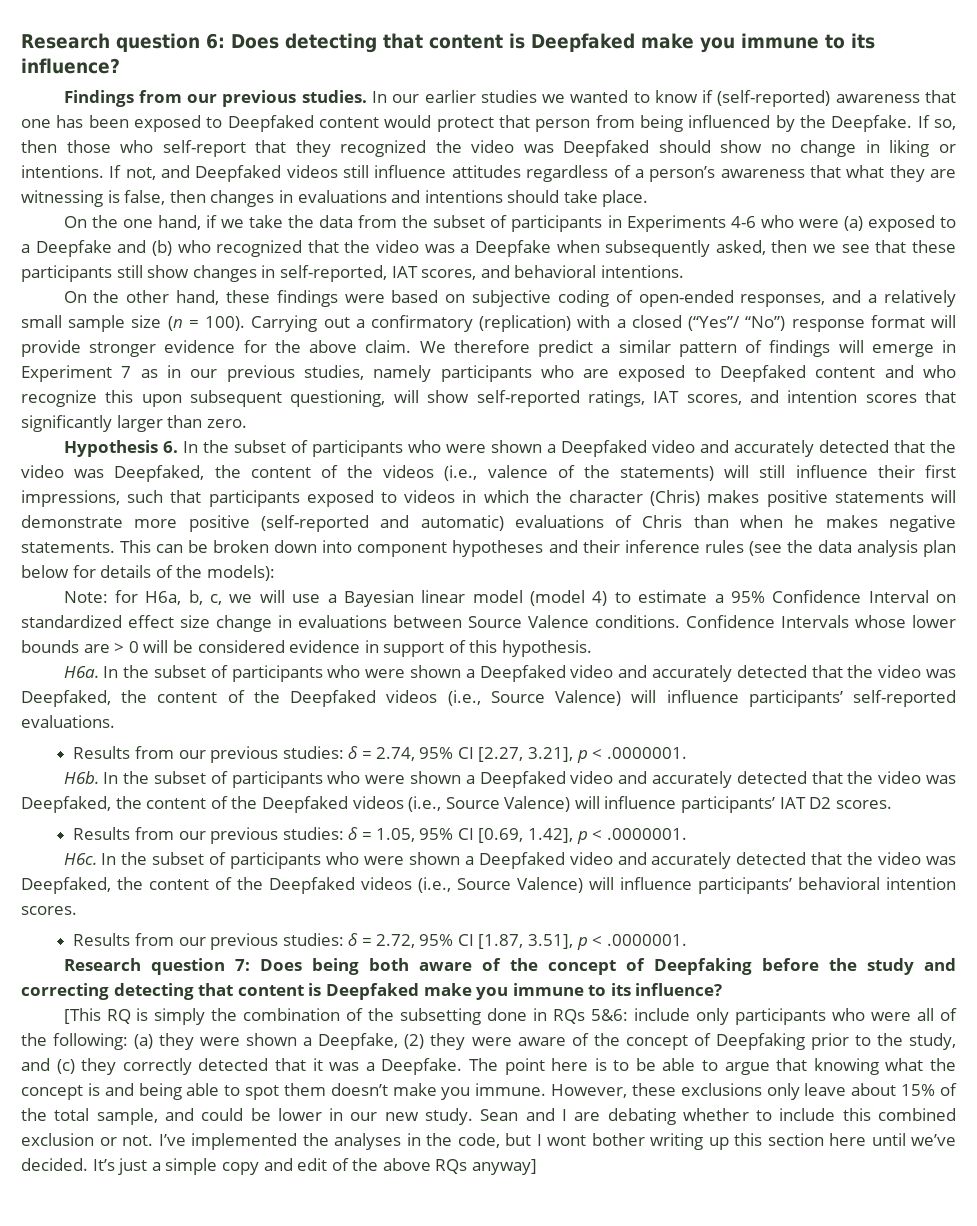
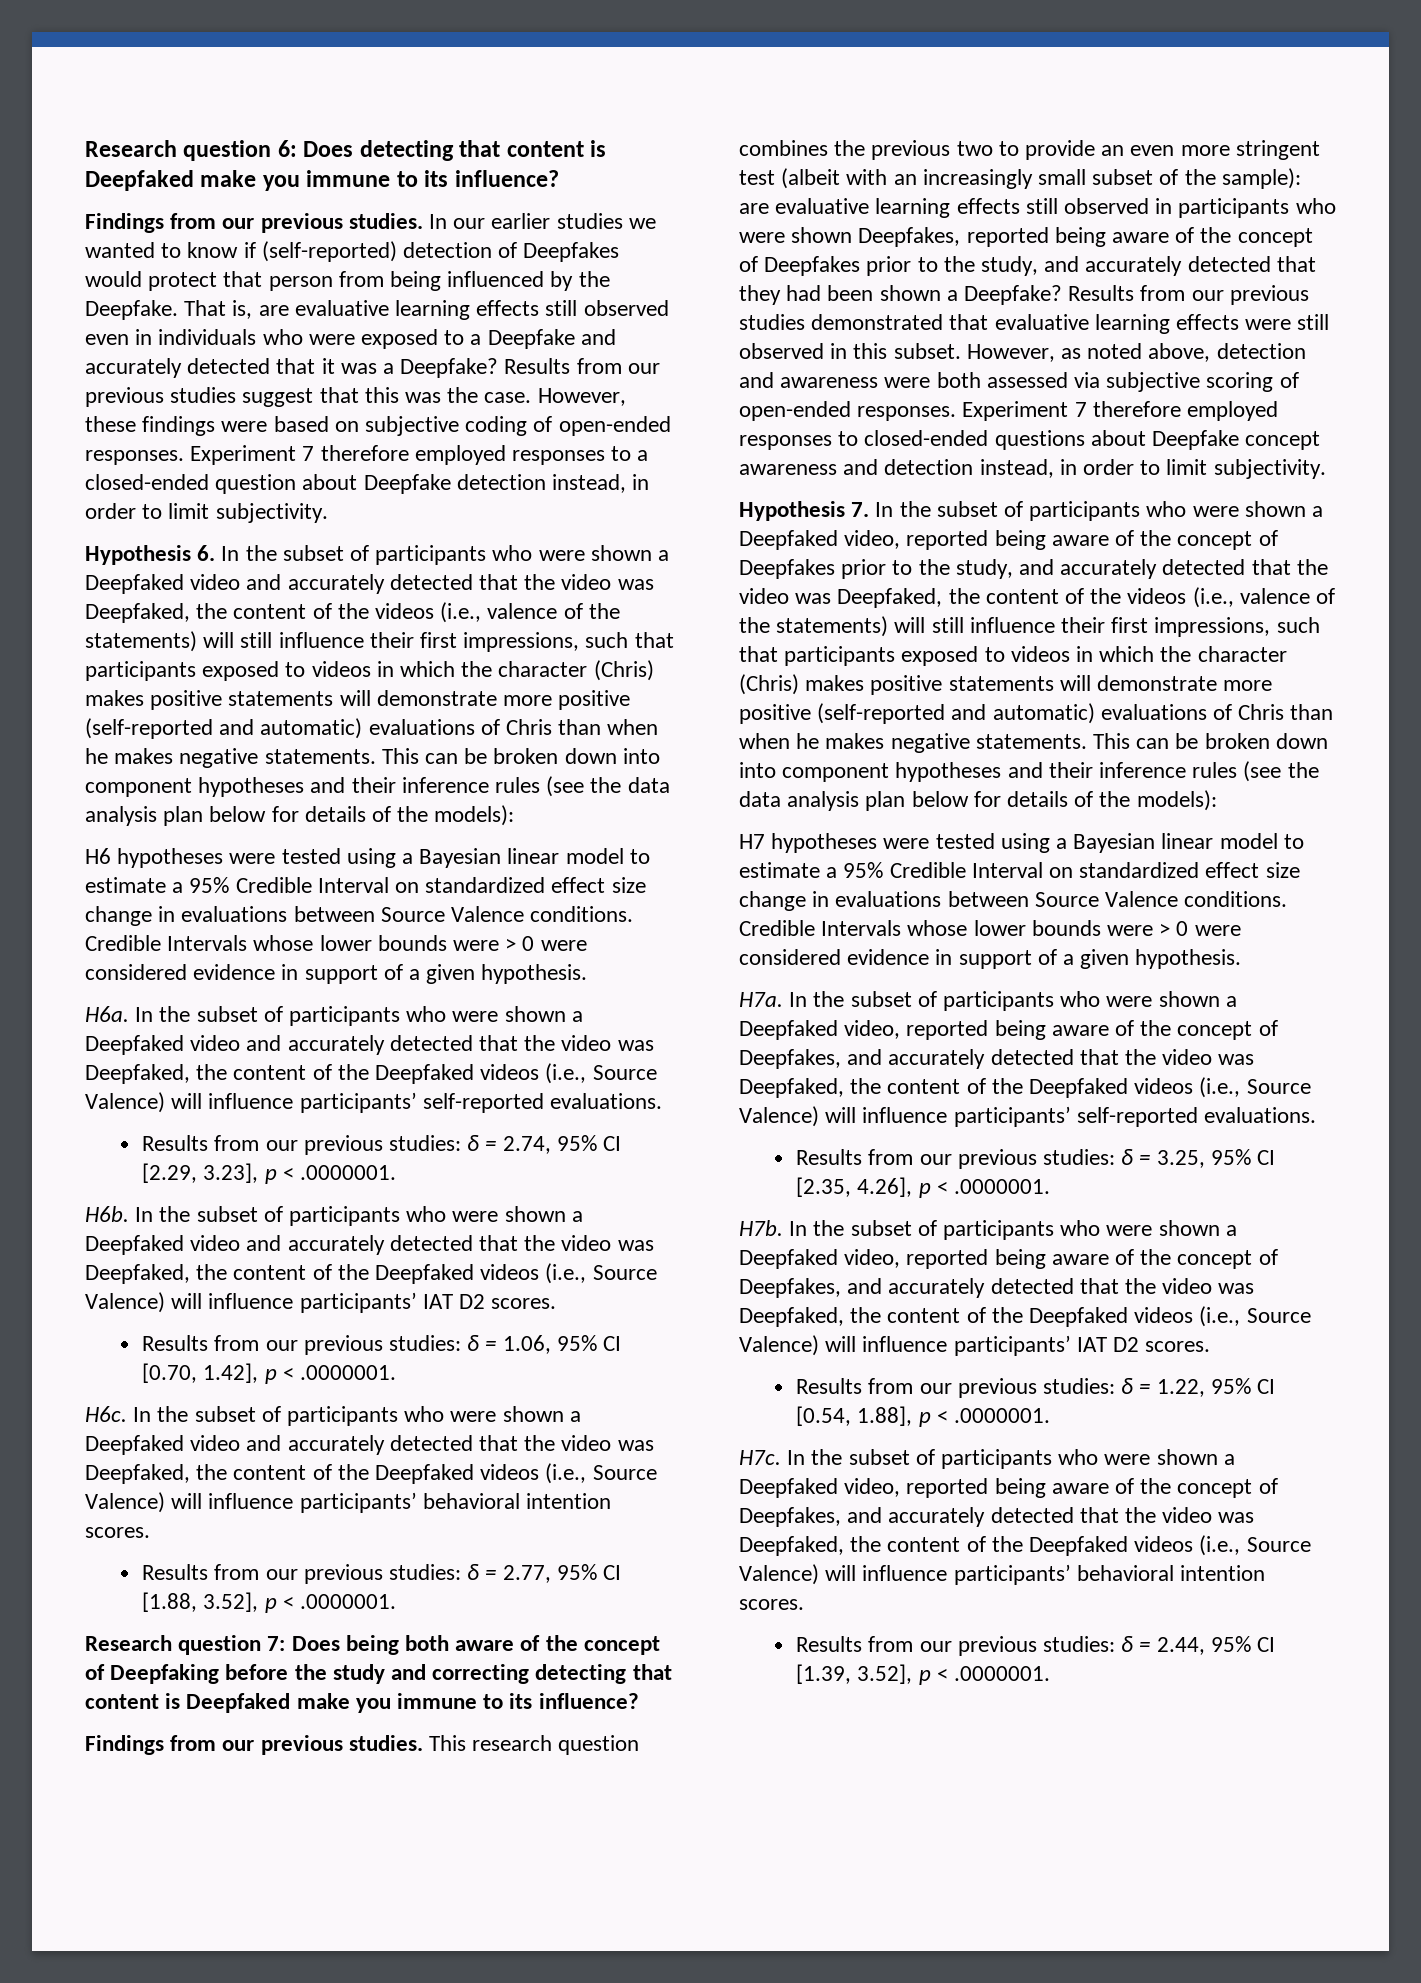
[835,90,957,103] [21,115,379,132] awareness that one has been exposed to Deepfaked content -> [403,242,620,262] detection of Deepfakes
[917,115,957,130] [21,140,956,157] [21,165,957,182] [21,190,649,207] [63,215,863,232] If so, then those who self-report that they recognized the video was Deepfaked should show no change in liking or intentions. If not, and Deepfaked videos still influence attitudes regardless of a person’s awareness that what they are witnessing is false, then changes in evaluations and intentions should take place. // On the one hand, if we take the data from the subset of participants in Experiments 4-6 who were (a) -> [184,300,669,320] [85,329,355,345] That is, are evaluative learning effects still observed even in individuals who were
[151,240,957,257] [21,265,684,282] [63,290,220,305] (b) who recognized that the video was a Deepfake when subsequently asked, then we see that these participants still show changes in self-reported, IAT scores, and behavioral intentions. // On the other hand, -> [85,358,660,378] [85,387,626,407] accurately detected that it was a Deepfake? Results from our previous studies suggest that this was the case. However,
[740,290,957,307] [21,315,957,332] [21,340,957,357] [21,365,956,382] [21,390,957,407] [21,415,247,432] responses, and a relatively small sample size (n = 100). Carrying out a confirmatory (replication) with a closed (“Yes”/ “No”) response format will provide stronger evidence for the above claim. We therefore predict a similar pattern of findings will emerge in Experiment 7 as in our previous studies, namely participants who are exposed to Deepfaked content and who recognize this upon subsequent questioning, will show self-reported ratings, IAT scores, and intention scores that significantly larger than zero. -> [85,445,649,465] [85,474,650,494] [85,503,328,523] responses. Experiment 7 therefore employed responses to a closed-ended question about Deepfake detection instead, in order to limit subjectivity.
[63,590,862,607] Note: for H6a, b, c, we will use a Bayesian linear model (model 4) to estimate a 95% Confidence -> [85,848,650,868] [85,877,312,893] H6 hypotheses were tested using a Bayesian linear model to estimate a 95% Credible
[686,615,956,628] [21,640,498,657] Confidence Intervals whose lower bounds are > 0 will be considered evidence in support of this -> [85,935,587,951] [85,964,476,984] Credible Intervals whose lower bounds were > 0 were considered evidence in support of a given
[478,747,573,762] [2.27, 3.21], -> [142,1163,259,1183] [2.29, 3.23],
[375,828,524,843] 1.05, 95% CI [0.69, -> [502,1335,622,1354] [142,1363,198,1383] 1.06, 95% CI [0.70,
[375,934,573,949] 2.72, 95% CI [1.87, 3.51], -> [502,1564,622,1583] [142,1592,259,1612] 2.77, 95% CI [1.88, 3.52],
[63,1008,958,1025] [21,1033,956,1050] [21,1058,957,1075] [21,1083,958,1100] [21,1108,956,1125] [21,1133,956,1150] [21,1158,538,1175] [This RQ is simply the combination of the subsetting done in RQs 5&6: include only participants who were all of the following: (a) they were shown a Deepfake, (2) they were aware of the concept of Deepfaking prior to the study, and (c) they correctly detected that it was a Deepfake. The point here is to be able to argue that knowing what the concept is and being able to spot them doesn’t make you immune. However, these exclusions only leave about 15% of the total sample, and could be lower in our new study. Sean and I are debating whether to include this combined exclusion or not. I’ve implemented the analyses in the code, but I wont bother writing up this section here until we’ve decided. It’s just a simple copy and edit of the above RQs anyway] -> [85,1735,640,1755] [739,140,1320,160] [739,168,1301,189] [739,198,1336,218] [739,227,1313,247] [739,256,1316,276] [739,285,1309,305] [739,314,1330,334] [739,343,1306,362] [739,372,1299,392] [739,401,1279,421] [739,430,1321,450] [739,459,1326,479] [739,501,1324,521] [739,530,1278,550] [739,559,1328,579] [739,587,1336,608] [739,616,1320,637] [739,646,1287,666] [739,674,1273,695] [739,703,1334,724] [739,733,1328,753] [739,761,1319,782] [739,790,1217,811] [739,833,1304,853] [739,862,1300,878] [739,891,1288,911] [739,920,1241,936] [739,949,1242,969] [739,991,1237,1011] [739,1020,1278,1040] [739,1049,1255,1069] [739,1077,1311,1098] [739,1106,1317,1127] [796,1149,1276,1169] [796,1177,1051,1198] [739,1220,1237,1240] [739,1249,1278,1269] [739,1278,1255,1298] [739,1306,1311,1327] [739,1335,1211,1356] [796,1378,1276,1398] [796,1406,1051,1427] [739,1449,1235,1469] [739,1478,1278,1498] [739,1507,1255,1527] [739,1535,1311,1556] [739,1564,1266,1585] [739,1599,804,1610] [796,1636,1276,1656] [796,1664,1051,1685] Findings from our previous studies. This research question combines the previous two to provide an even more stringent test (albeit with an increasingly small subset of the sample): are evaluative learning effects still observed in participants who were shown Deepfakes, reported being aware of the concept of Deepfakes prior to the study, and accurately detected that they had been shown a Deepfake? Results from our previous studies demonstrated that evaluative learning effects were still observed in this subset. However, as noted above, detection and awareness were both assessed via subjective scoring of open-ended responses. Experiment 7 therefore employed responses to closed-ended questions about Deepfake concept awareness and detection instead, in order to limit subjectivity. // Hypothesis 7. In the subset of participants who were shown a Deepfaked video, reported being aware of the concept of Deepfakes prior to the study, and accurately detected that the video was Deepfaked, the content of the videos (i.e., valence of the statements) will still influence their first impressions, such that participants exposed to videos in which the character (Chris) makes positive statements will demonstrate more positive (self-reported and automatic) evaluations of Chris than when he makes negative statements. This can be broken down into component hypotheses and their inference rules (see the data analysis plan below for details of the models): // H7 hypotheses were tested using a Bayesian linear model to estimate a 95% Credible Interval on standardized effect size change in evaluations between Source Valence conditions. Credible Intervals whose lower bounds were > 0 were considered evidence in support of a given hypothesis. // H7a. In the subset of participants who were shown a Deepfaked video, reported being aware of the concept of Deepfakes, and accurately detected that the video was Deepfaked, the content of the Deepfaked videos (i.e., Source Valence) will influence participants’ self-reported evaluations. // Results from our previous studies: δ = 3.25, 95% CI [2.35, 4.26], p < .0000001. // H7b. In the subset of participants who were shown a Deepfaked video, reported being aware of the concept of Deepfakes, and accurately detected that the video was Deepfaked, the content of the Deepfaked videos (i.e., Source Valence) will influence participants’ IAT D2 scores. // Results from our previous studies: δ = 1.22, 95% CI [0.54, 1.88], p < .0000001. // H7c. In the subset of participants who were shown a Deepfaked video, reported being aware of the concept of Deepfakes, and accurately detected that the video was Deepfaked, the content of the Deepfaked videos (i.e., Source Valence) will influence participants’ behavioral intention scores. // Results from our previous studies: δ = 2.44, 95% CI [1.39, 3.52], p < .0000001.

